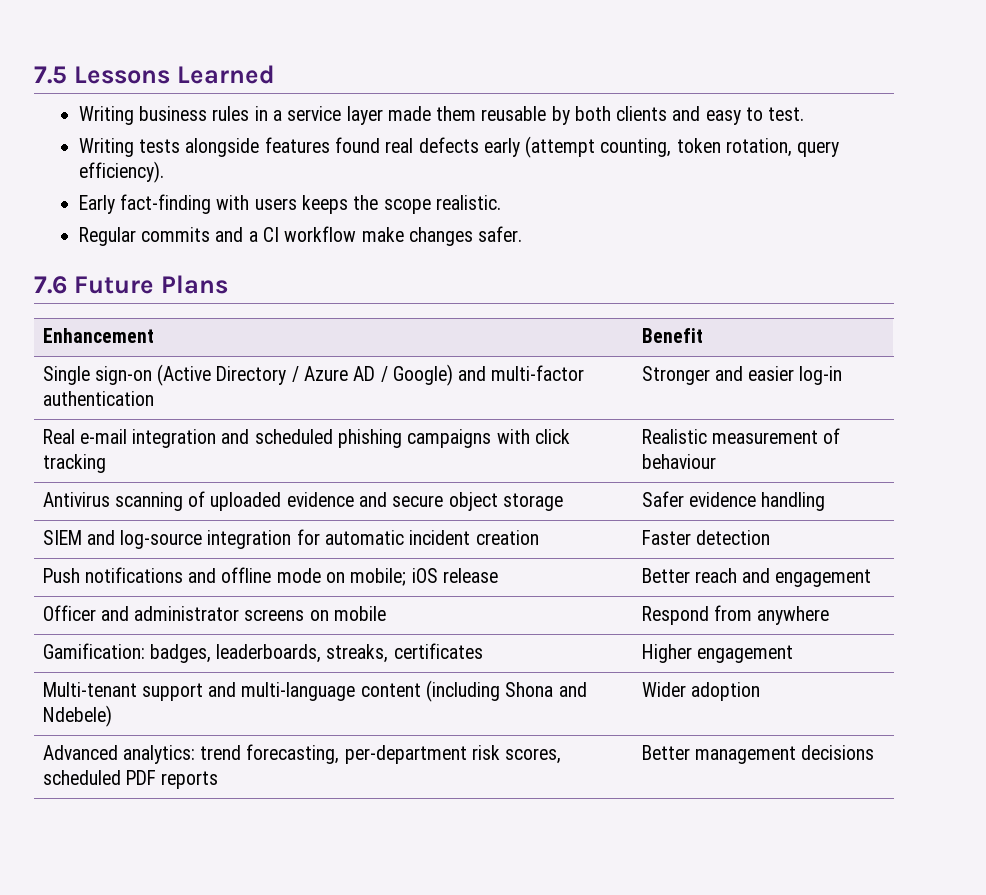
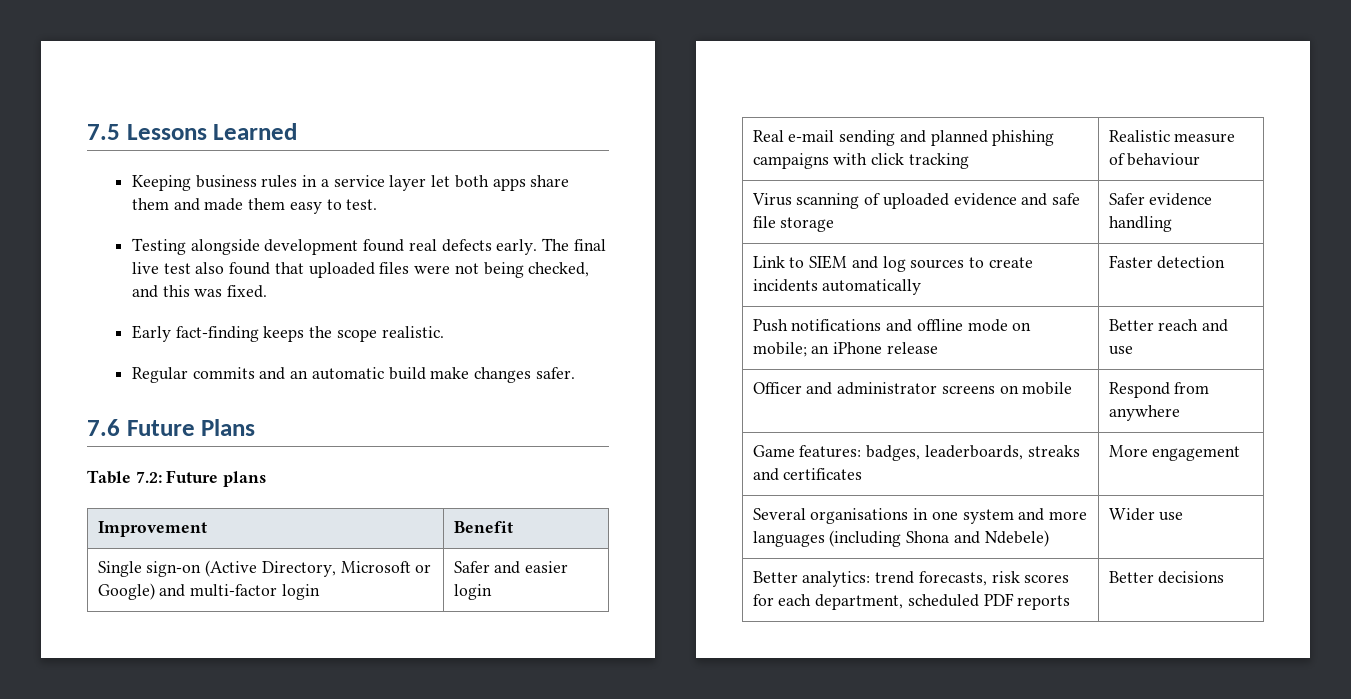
[78,106,134,125] Writing -> [131,175,191,191] Keeping
[387,106,805,125] [78,136,840,158] [78,161,164,183] made them reusable by both clients and easy to test. // Writing tests alongside features found real defects early (attempt counting, token rotation, query efficiency). -> [431,175,570,191] [131,198,378,214] [131,238,606,255] [131,262,590,278] [131,285,268,298] let both apps share them and made them easy to test. // Testing alongside development found real defects early. The final live test also found that uploaded files were not being checked, and this was fixed.
[216,195,297,210] with users -> (259, 334) none
[248,226,357,242] a CI workflow -> [290,367,426,380] an automatic build
[42,328,154,343] // Enhancement -> [87,470,267,487] [97,521,207,537] // Table 7.2: Future plans // Improvement
[216,366,388,385] Directory / Azure AD / -> [261,561,432,577] Directory, Microsoft or
[42,391,154,406] [641,366,710,385] authentication | Stronger -> [281,584,320,600] [453,561,490,573] login | Safer
[799,366,843,385] log-in -> [453,584,492,600] login
[132,429,333,448] integration and scheduled -> [839,130,988,146] sending and planned
[711,430,818,444] measurement -> [1174,133,1236,143] measure
[42,492,110,507] Antivirus -> [751,193,792,206] Virus
[392,492,498,511] secure object -> [1051,193,1080,205] [752,216,776,228] safe file
[42,529,539,549] SIEM and log-source integration for automatic incident creation -> [752,255,1033,272] [752,279,922,295] Link to SIEM and log sources to create incidents automatically
[411,568,438,583] iOS -> [811,342,883,354] an iPhone
[775,569,872,587] engagement -> [1108,346,1133,355] use
[42,643,389,663] Gamification: badges, leaderboards, streaks, -> [752,445,1080,461] [752,468,779,481] Game features: badges, leaderboards, streaks and
[641,644,793,663] [42,682,421,701] Higher engagement // Multi-tenant support and multi-language content -> [1108,445,1241,461] [752,508,1087,524] [752,531,825,547] More engagement // Several organisations in one system and more languages
[690,682,760,701] [42,744,562,764] adoption // Advanced analytics: trend forecasting, per-department risk scores, -> [1159,512,1184,521] [752,571,1070,587] [752,594,904,610] use // Better analytics: trend forecasts, risk scores for each department,
[694,746,796,764] management -> (1154, 577) none

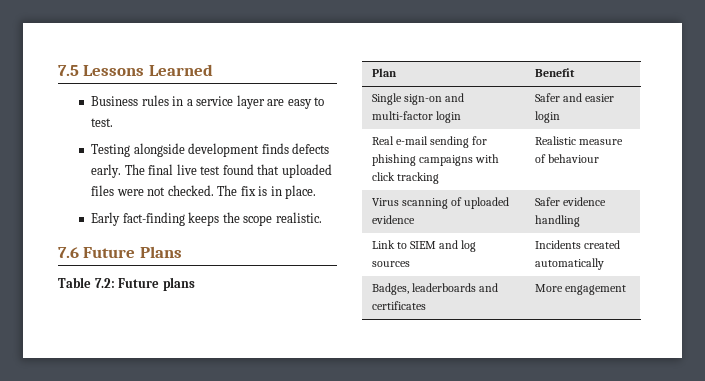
[131,175,257,191] Keeping business -> [91,96,139,106] Business
[431,175,570,191] [131,198,286,211] let both apps share them and made them -> [267,99,285,106] are
[363,239,437,252] found real -> [261,143,289,154] finds
[195,262,225,274] also -> (221, 170) none
[483,262,590,278] [131,285,268,298] being checked, and this was fixed. -> [167,185,317,199] checked. The fix is in place.
[131,367,575,383] // Regular commits and an automatic build make changes safer. -> (322, 217) none
[97,521,207,537] Improvement -> [371,68,397,77] Plan
[205,560,432,577] [97,583,155,600] (Active Directory, Microsoft or Google) -> (443, 99) none
[899,130,988,146] and planned -> [472,136,488,145] for
[1021,193,1080,206] [752,216,835,232] and safe file storage -> (415, 219) none
[968,257,1033,268] [752,279,922,295] [1108,255,1226,269] [752,319,1032,332] [752,342,938,357] [1108,319,1229,332] [1108,346,1133,355] [752,382,1073,395] [1108,382,1210,398] [1108,405,1180,421] [752,445,1080,461] [752,468,863,481] [1108,445,1241,461] [752,508,1087,524] [752,530,1049,547] [1108,508,1184,521] [752,571,1070,587] [752,593,1071,610] [1108,571,1225,584] to create incidents automatically | Faster detection // Push notifications and offline mode on mobile; an iPhone release | Better reach and use // Officer and administrator screens on mobile | Respond from anywhere // Game features: badges, leaderboards, streaks and certificates | More engagement // Several organisations in one system and more languages (including Shona and Ndebele) | Wider use // Better analytics: trend forecasts, risk scores for each department, scheduled PDF reports | Better decisions -> [534,240,621,249] [534,258,604,270] [371,283,499,295] [371,301,426,310] [534,284,627,295] | Incidents created automatically // Badges, leaderboards and certificates | More engagement

